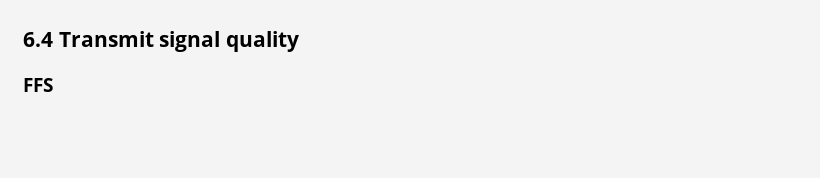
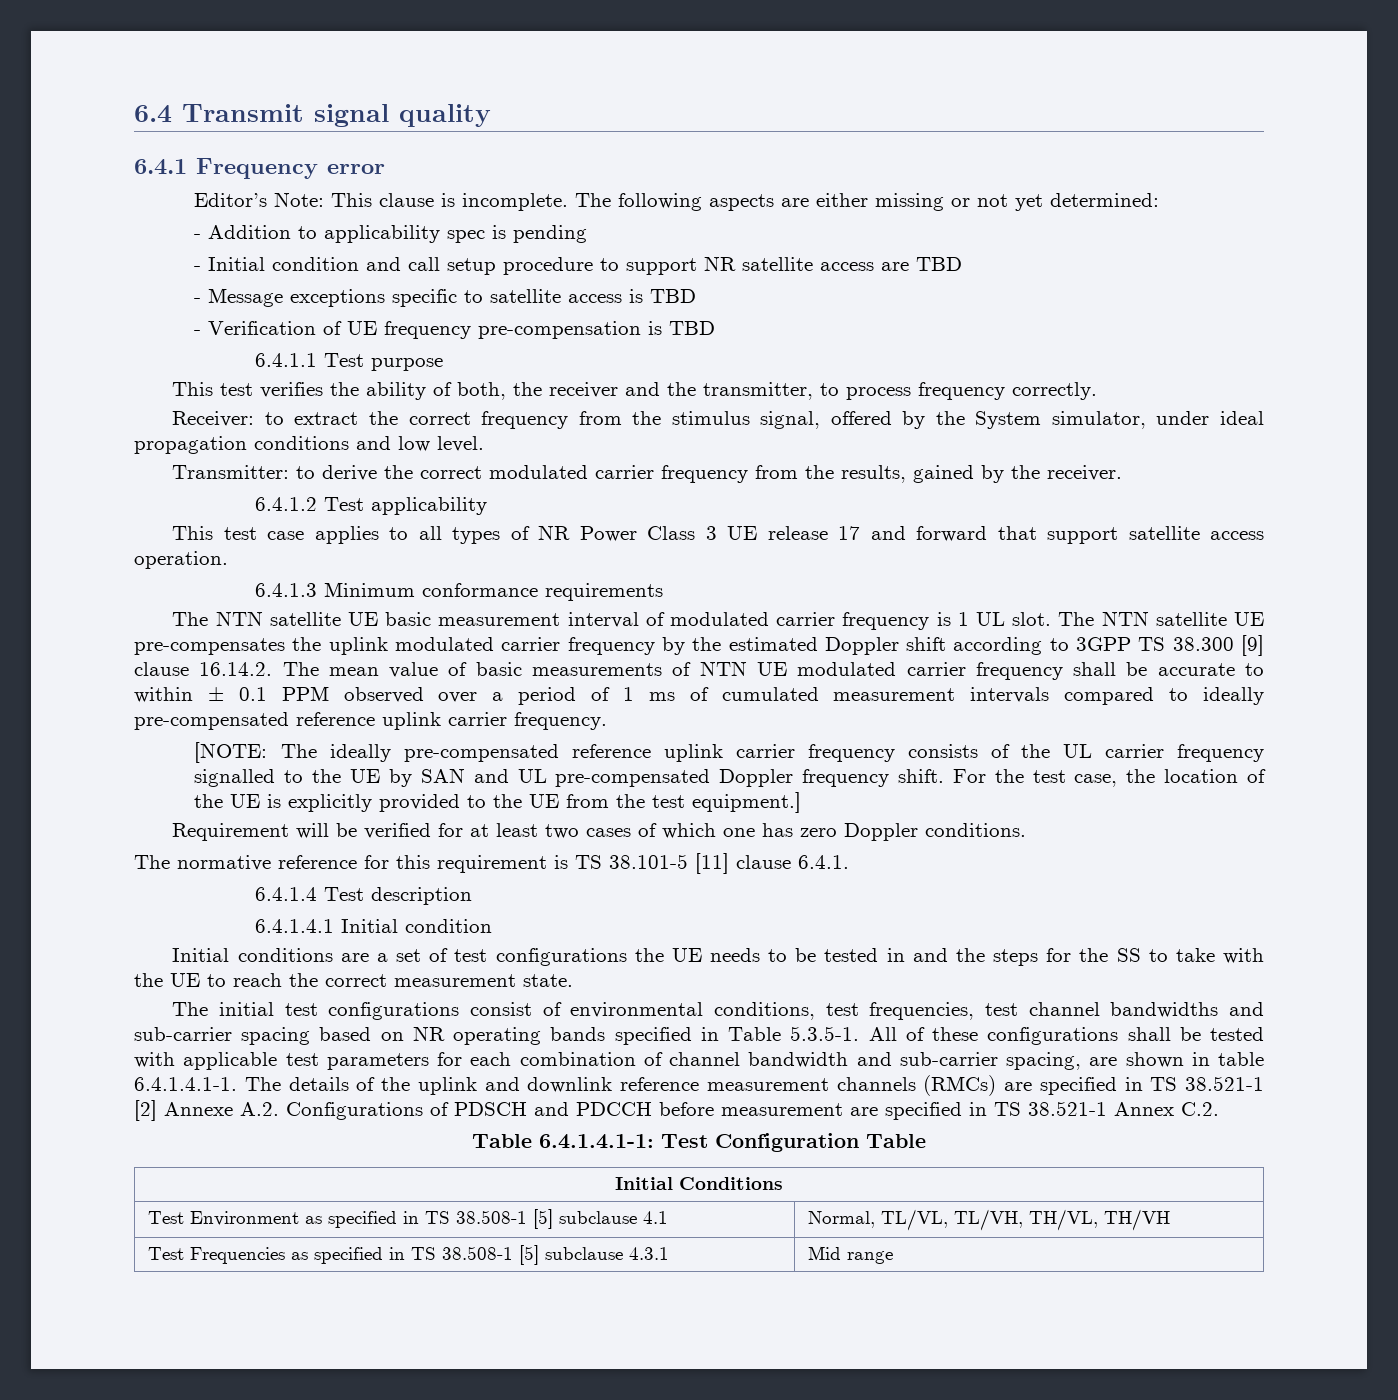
[23,78,53,92] FFS -> [134,158,385,179] [194,192,1160,211] [194,225,588,243] [194,256,963,275] [194,288,697,307] [194,321,716,339] [254,353,443,371] [172,382,1098,400] [172,411,1264,429] [134,436,484,454] [172,465,1123,483] [254,497,487,515] [172,525,1264,544] [134,551,228,569] [254,582,663,601] [172,611,1264,630] [134,635,1264,656] [134,661,1264,680] [134,686,1264,705] [134,712,607,730] [194,742,1264,763] [194,768,1267,787] [194,792,802,813] [172,823,1027,841] [134,853,849,874] [254,887,472,905] [254,919,492,933] [172,948,1264,966] [134,973,573,987] [172,1002,1264,1020] [134,1026,1265,1045] [134,1052,1264,1070] [134,1075,1264,1096] [134,1100,1219,1121] [472,1133,926,1152] [615,1177,783,1190] [147,1209,668,1229] [807,1209,1170,1231] [147,1245,669,1265] [807,1246,893,1264] 6.4.1 Frequency error // Editor’s Note: This clause is incomplete. The following aspects are either missing or not yet determined: // - Addition to applicability spec is pending // - Initial condition and call setup procedure to support NR satellite access are TBD // - Message exceptions specific to satellite access is TBD // - Verification of UE frequency pre-compensation is TBD // 6.4.1.1 Test purpose // This test verifies the ability of both, the receiver and the transmitter, to process frequency correctly. // Receiver: to extract the correct frequency from the stimulus signal, offered by the System simulator, under ideal propagation conditions and low level. // Transmitter: to derive the correct modulated carrier frequency from the results, gained by the receiver. // 6.4.1.2 Test applicability // This test case applies to all types of NR Power Class 3 UE release 17 and forward that support satellite access operation. // 6.4.1.3 Minimum conformance requirements // The NTN satellite UE basic measurement interval of modulated carrier frequency is 1 UL slot. The NTN satellite UE pre-compensates the uplink modulated carrier frequency by the estimated Doppler shift according to 3GPP TS 38.300 [9] clause 16.14.2. The mean value of basic measurements of NTN UE modulated carrier frequency shall be accurate to within ± 0.1 PPM observed over a period of 1 ms of cumulated measurement intervals compared to ideally pre-compensated reference uplink carrier frequency. // [NOTE: The ideally pre-compensated reference uplink carrier frequency consists of the UL carrier frequency signalled to the UE by SAN and UL pre-compensated Doppler frequency shift. For the test case, the location of the UE is explicitly provided to the UE from the test equipment.] // Requirement will be verified for at least two cases of which one has zero Doppler conditions. // The normative reference for this requirement is TS 38.101-5 [11] clause 6.4.1. // 6.4.1.4 Test description // 6.4.1.4.1 Initial condition // Initial conditions are a set of test configurations the UE needs to be tested in and the steps for the SS to take with the UE to reach the correct measurement state. // The initial test configurations consist of environmental conditions, test frequencies, test channel bandwidths and sub-carrier spacing based on NR operating bands specified in Table 5.3.5-1. All of these configurations shall be tested with applicable test parameters for each combination of channel bandwidth and sub-carrier spacing, are shown in table 6.4.1.4.1-1. The details of the uplink and downlink reference measurement channels (RMCs) are specified in TS 38.521-1 [2] Annexe A.2. Configurations of PDSCH and PDCCH before measurement are specified in TS 38.521-1 Annex C.2. // Table 6.4.1.4.1-1: Test Configuration Table // Initial Conditions // Test Environment as specified in TS 38.508-1 [5] subclause 4.1 | Normal, TL/VL, TL/VH, TH/VL, TH/VH // Test Frequencies as specified in TS 38.508-1 [5] subclause 4.3.1 | Mid range

